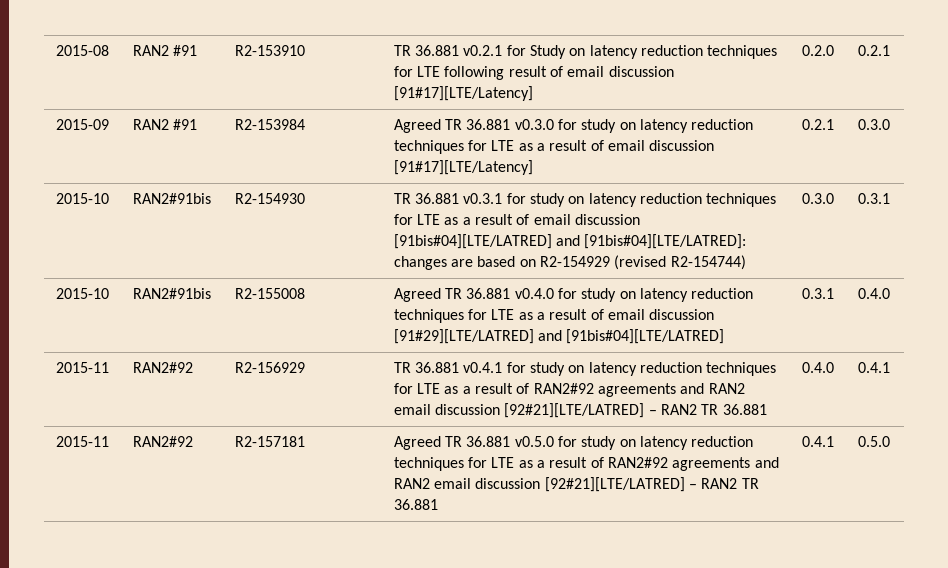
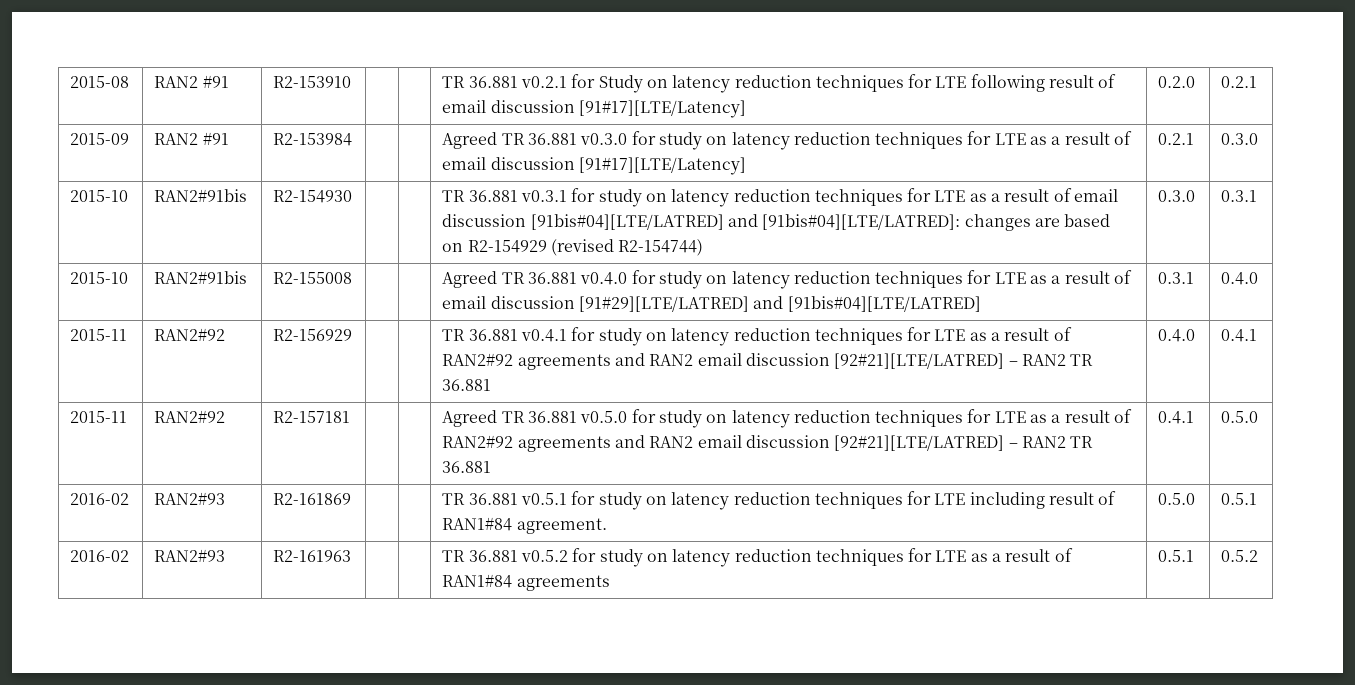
(890, 441) none -> [70,493,130,505] [154,492,226,505] [273,493,352,505] [442,491,1117,510] [442,517,607,534] [1158,493,1196,505] [1221,493,1258,505] [70,550,130,562] [154,549,226,562] [273,550,352,562] [442,548,1073,567] [442,574,610,591] [1158,550,1195,562] [1221,550,1259,562] // 2016-02 | RAN2#93 | R2-161869 | | | TR 36.881 v0.5.1 for study on latency reduction techniques for LTE including result of RAN1#84 agreement. | 0.5.0 | 0.5.1 // 2016-02 | RAN2#93 | R2-161963 | | | TR 36.881 v0.5.2 for study on latency reduction techniques for LTE as a result of RAN1#84 agreements | 0.5.1 | 0.5.2

